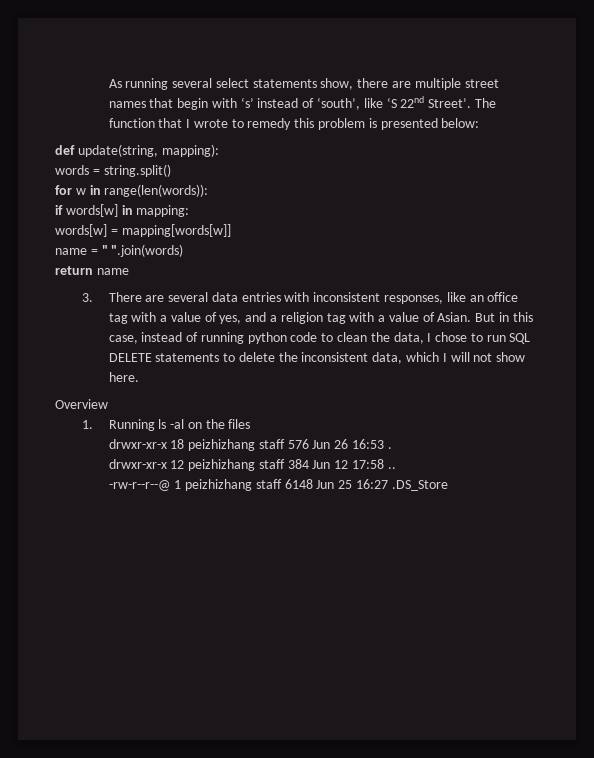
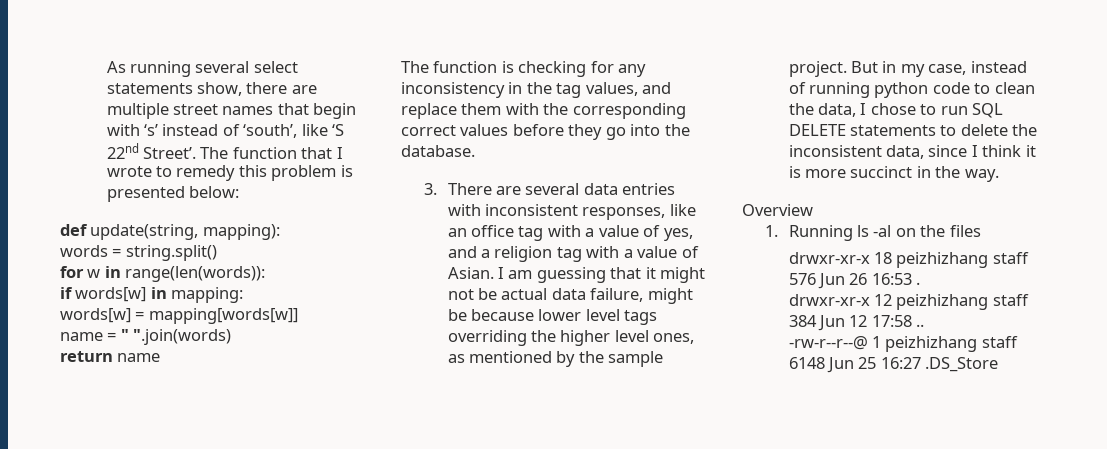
(129, 271) none -> [401,61,647,77] [401,82,672,98] [401,103,686,119] [401,124,690,140] [401,145,475,157] // The function is checking for any inconsistency in the tag values, and replace them with the corresponding correct values before they go into the database.
(472, 317) none -> [497,267,706,283] [447,288,693,304] [447,309,658,325] [447,330,695,346] [447,351,664,367] [788,61,847,77] I am guessing that it might not be actual data failure, might be because lower level tags overriding the higher level ones, as mentioned by the sample project.
[512,312,533,322] this -> [900,64,925,77] my
[406,352,526,362] [108,372,139,382] which I will not show here. -> [928,145,1036,157] [788,166,999,182] since I think it is more succinct in the way.

